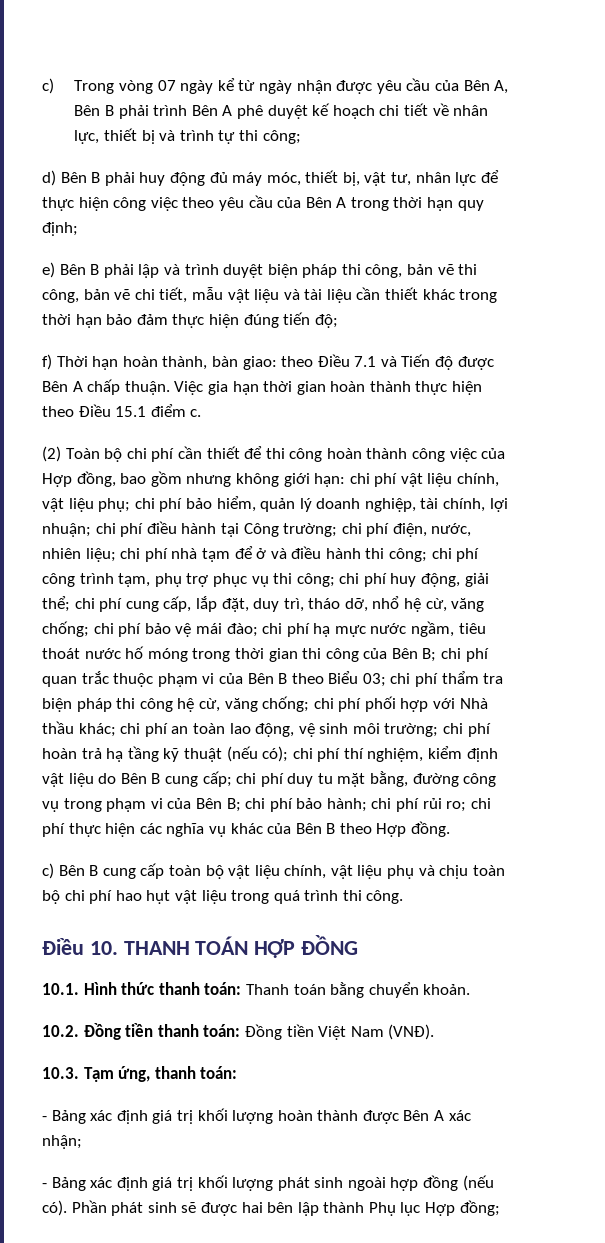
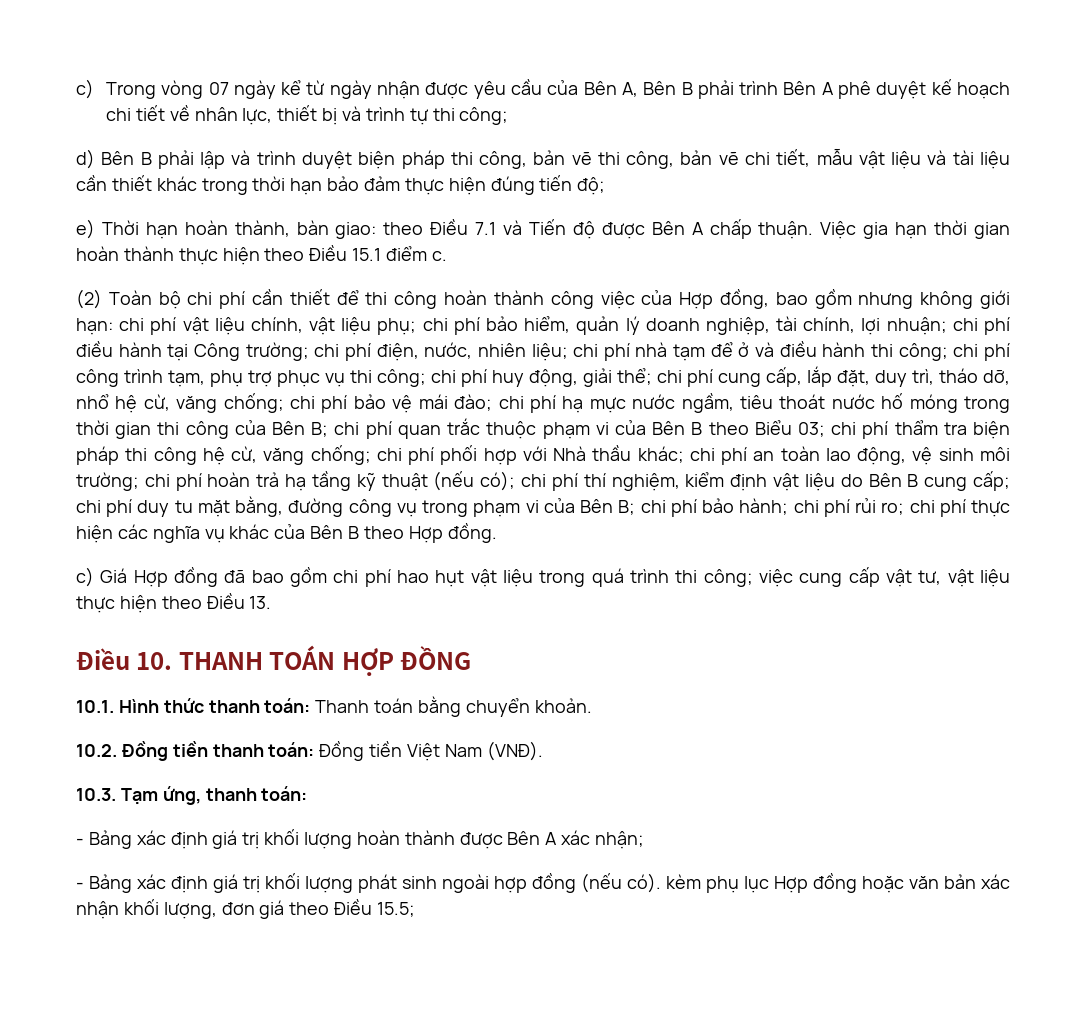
[139,170,499,186] [42,195,484,211] [42,222,78,236] [42,262,134,278] huy động đủ máy móc, thiết bị, vật tư, nhân lực để thực hiện công việc theo yêu cầu của Bên A trong thời hạn quy định; // e) Bên B phải -> (194, 159) none
[42,354,52,370] f) -> [76,219,95,239] e)
[58,863,505,879] [42,890,60,904] Bên B cung cấp toàn bộ vật liệu chính, vật liệu phụ và chịu toàn bộ -> [100,567,327,587] Giá Hợp đồng đã bao gồm
[366,890,404,904] công. -> [703,567,1011,587] [76,593,272,613] công; việc cung cấp vật tư, vật liệu thực hiện theo Điều 13.
[71,1200,500,1216] Phần phát sinh sẽ được hai bên lập thành Phụ lục Hợp đồng; -> [666,873,1010,893] [76,899,416,919] kèm phụ lục Hợp đồng hoặc văn bản xác nhận khối lượng, đơn giá theo Điều 15.5;

